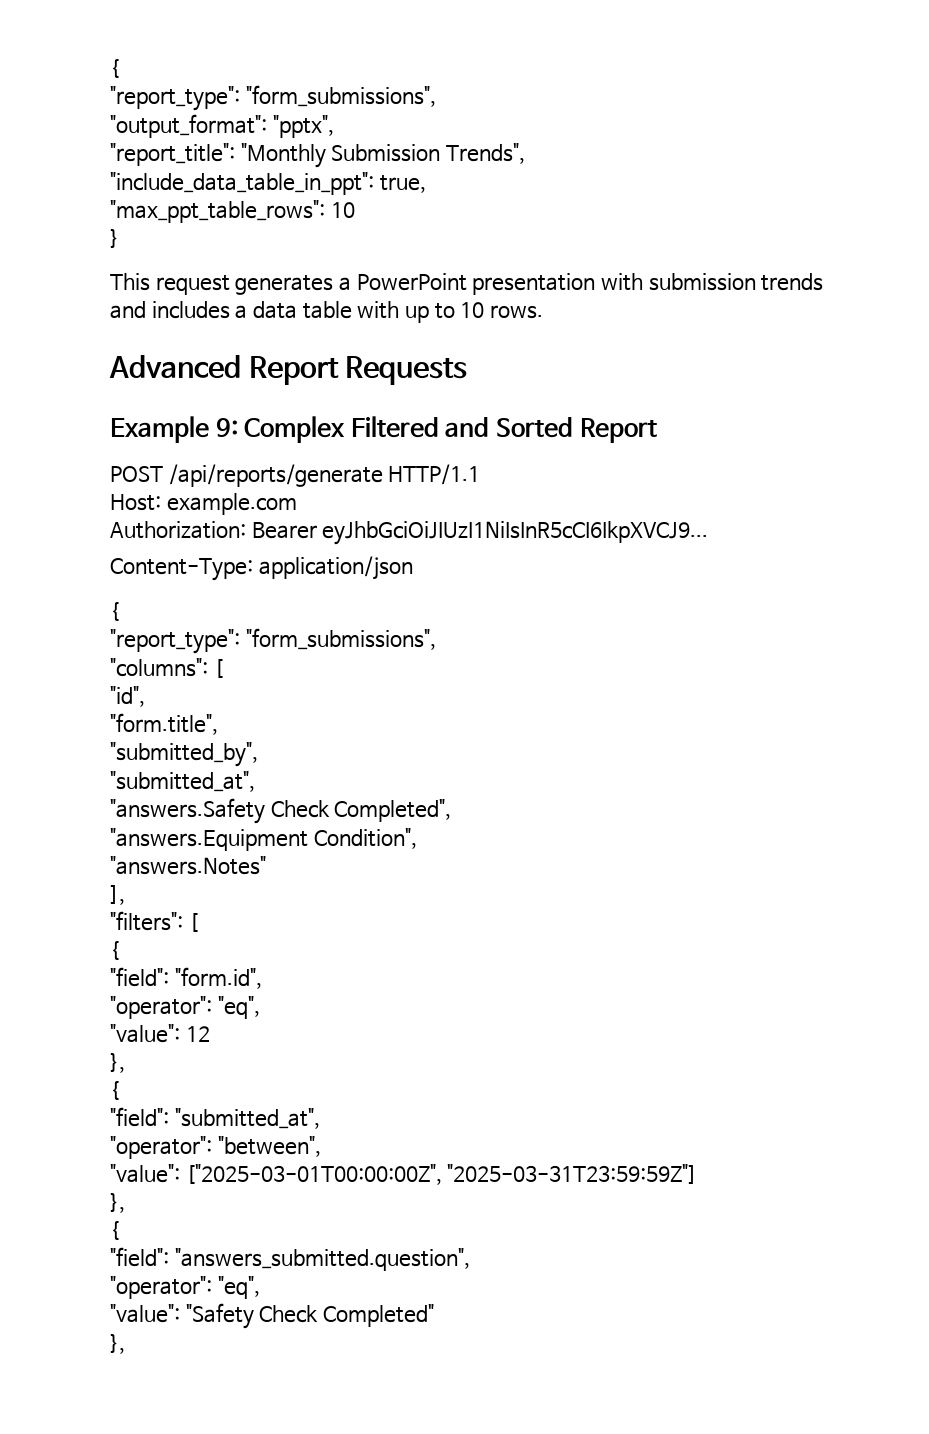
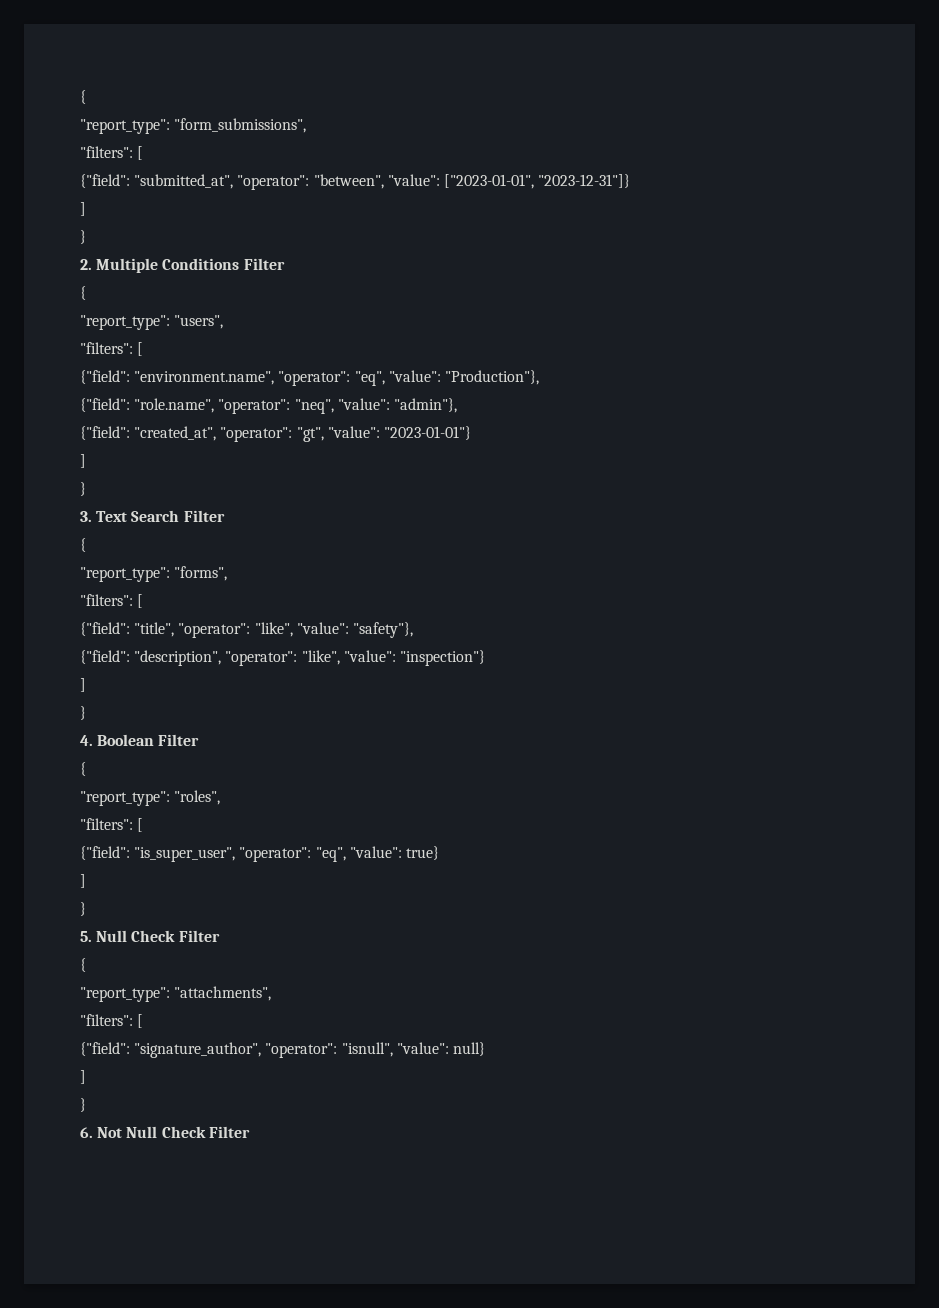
[110,59,119,78] [110,85,436,111] [110,114,334,138] [110,143,525,168] [110,172,426,195] [110,200,355,223] [110,229,119,248] [110,273,824,295] [110,301,543,323] [109,355,468,385] [110,416,657,443] [110,464,481,487] [110,493,297,515] [110,521,709,545] [110,556,413,581] [110,602,119,621] [110,628,436,654] [110,658,223,678] [110,686,145,707] [110,713,218,735] [110,742,258,767] [110,771,255,792] [110,798,452,824] [110,828,417,851] [110,856,266,875] [110,885,125,905] [110,911,198,932] [110,941,119,960] [110,967,262,989] [110,996,260,1019] [110,1024,210,1043] [110,1053,125,1073] [110,1081,119,1100] [110,1107,320,1129] [110,1136,321,1159] [110,1164,698,1185] [110,1193,125,1213] [110,1221,119,1240] [110,1247,470,1271] [110,1276,260,1299] [110,1303,435,1329] [110,1334,125,1354] { // "report_type": "form_submissions", // "output_format": "pptx", // "report_title": "Monthly Submission Trends", // "include_data_table_in_ppt": true, // "max_ppt_table_rows": 10 // } // This request generates a PowerPoint presentation with submission trends and includes a data table with up to 10 rows. // Advanced Report Requests // Example 9: Complex Filtered and Sorted Report // POST /api/reports/generate HTTP/1.1 // Host: example.com // Authorization: Bearer eyJhbGciOiJIUzI1NiIsInR5cCI6IkpXVCJ9... // Content-Type: application/json // { // "report_type": "form_submissions", // "columns": [ // "id", // "form.title", // "submitted_by", // "submitted_at", // "answers.Safety Check Completed", // "answers.Equipment Condition", // "answers.Notes" // ], // "filters": [ // { // "field": "form.id", // "operator": "eq", // "value": 12 // }, // { // "field": "submitted_at", // "operator": "between", // "value": ["2025-03-01T00:00:00Z", "2025-03-31T23:59:59Z"] // }, // { // "field": "answers_submitted.question", // "operator": "eq", // "value": "Safety Check Completed" // }, -> [80,90,86,104] [80,118,307,134] [80,146,144,160] [80,174,631,190] [80,202,86,216] [80,230,86,244] [80,258,285,273] [80,286,86,300] [80,315,224,330] [80,342,144,356] [80,370,539,386] [80,398,457,414] [80,426,471,442] [80,454,86,468] [80,482,86,496] [80,510,225,522] [80,538,86,552] [80,566,228,582] [80,594,144,608] [80,622,413,638] [80,650,485,666] [80,678,86,692] [80,706,86,720] [80,734,200,746] [80,762,86,776] [80,790,221,806] [80,818,144,832] [80,846,439,862] [80,874,86,888] [80,902,86,916] [80,930,220,942] [80,958,86,972] [80,986,272,1002] [80,1014,144,1028] [80,1042,485,1058] [80,1070,86,1084] [80,1098,86,1112] [80,1126,250,1138] { // "report_type": "form_submissions", // "filters": [ // {"field": "submitted_at", "operator": "between", "value": ["2023-01-01", "2023-12-31"]} // ] // } // 2. Multiple Conditions Filter // { // "report_type": "users", // "filters": [ // {"field": "environment.name", "operator": "eq", "value": "Production"}, // {"field": "role.name", "operator": "neq", "value": "admin"}, // {"field": "created_at", "operator": "gt", "value": "2023-01-01"} // ] // } // 3. Text Search Filter // { // "report_type": "forms", // "filters": [ // {"field": "title", "operator": "like", "value": "safety"}, // {"field": "description", "operator": "like", "value": "inspection"} // ] // } // 4. Boolean Filter // { // "report_type": "roles", // "filters": [ // {"field": "is_super_user", "operator": "eq", "value": true} // ] // } // 5. Null Check Filter // { // "report_type": "attachments", // "filters": [ // {"field": "signature_author", "operator": "isnull", "value": null} // ] // } // 6. Not Null Check Filter

